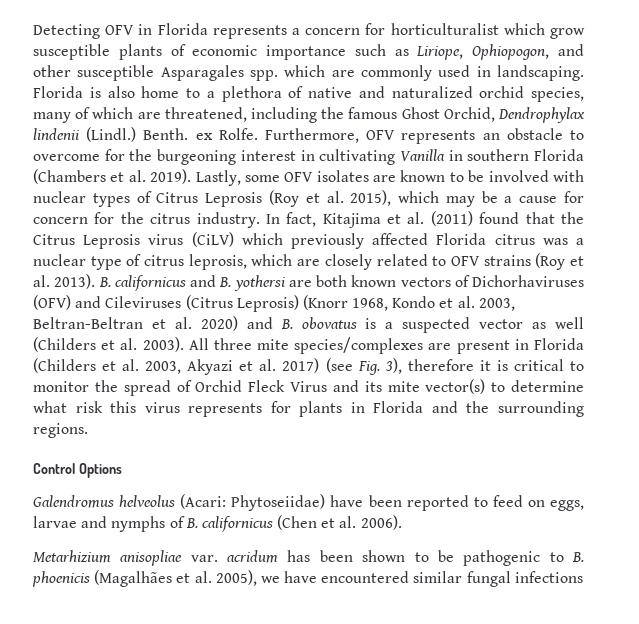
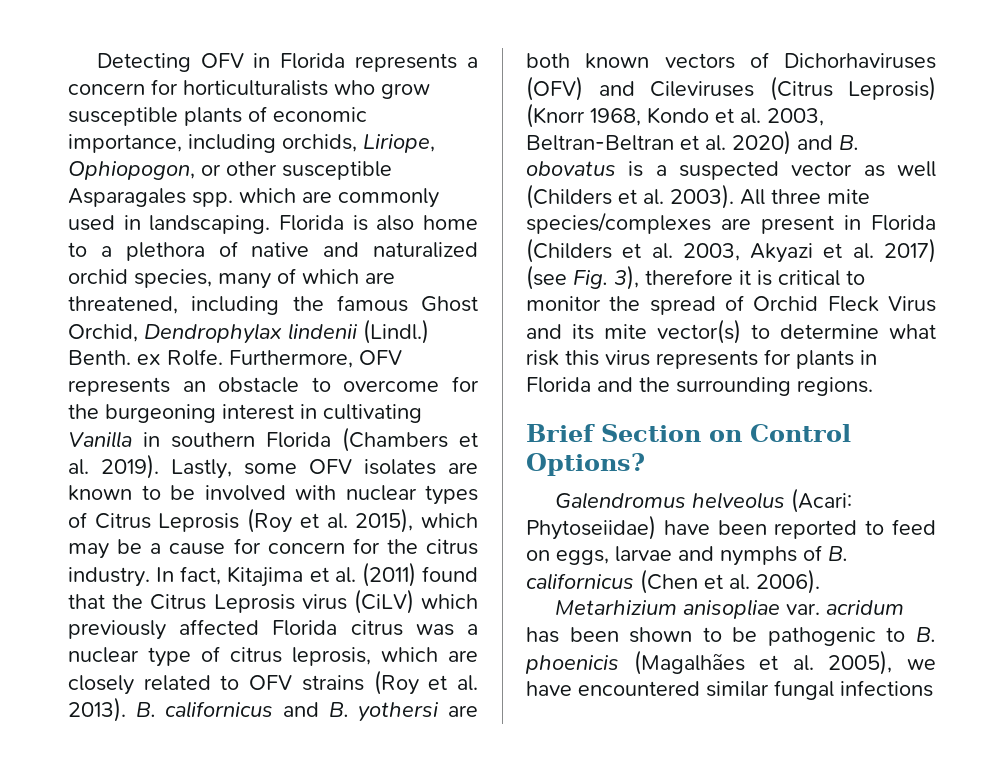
[390,23,545,35] horticulturalist which -> [183,80,375,96] horticulturalists who
[266,44,409,60] importance such as -> [68,134,357,153] importance, including orchids,
[558,44,584,56] and -> [201,164,221,176] or
[33,463,122,478] Control Options -> [526,424,851,442] [526,453,645,476] Brief Section on Control Options?

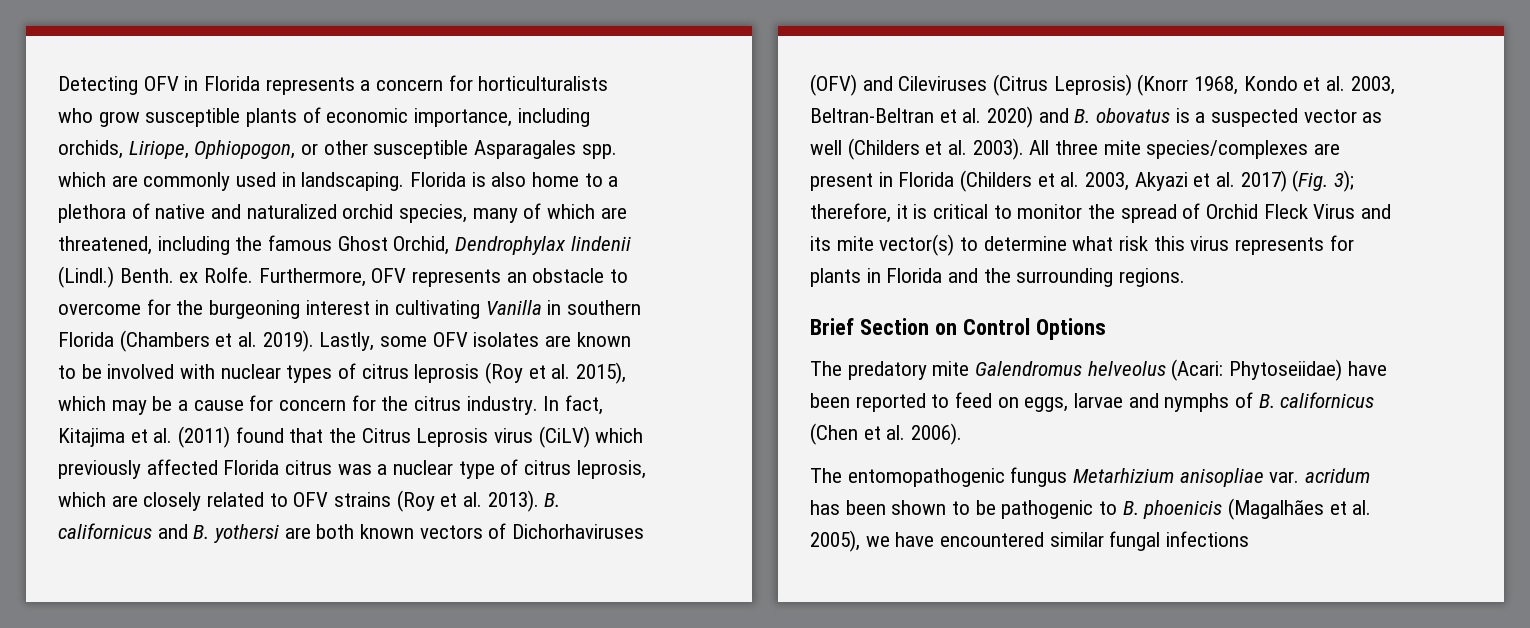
[94,513,240,532] Citrus Leprosis -> [361,364,480,383] citrus leprosis
[526,265,733,290] (see Fig. 3), therefore -> [1292,170,1355,192] [810,203,891,223] (Fig. 3); therefore,
[526,453,645,476] Options? // -> [1035,318,1106,340] [810,361,970,380] Options // The predatory mite
(820, 581) none -> [810,467,1068,487] The entomopathogenic fungus

